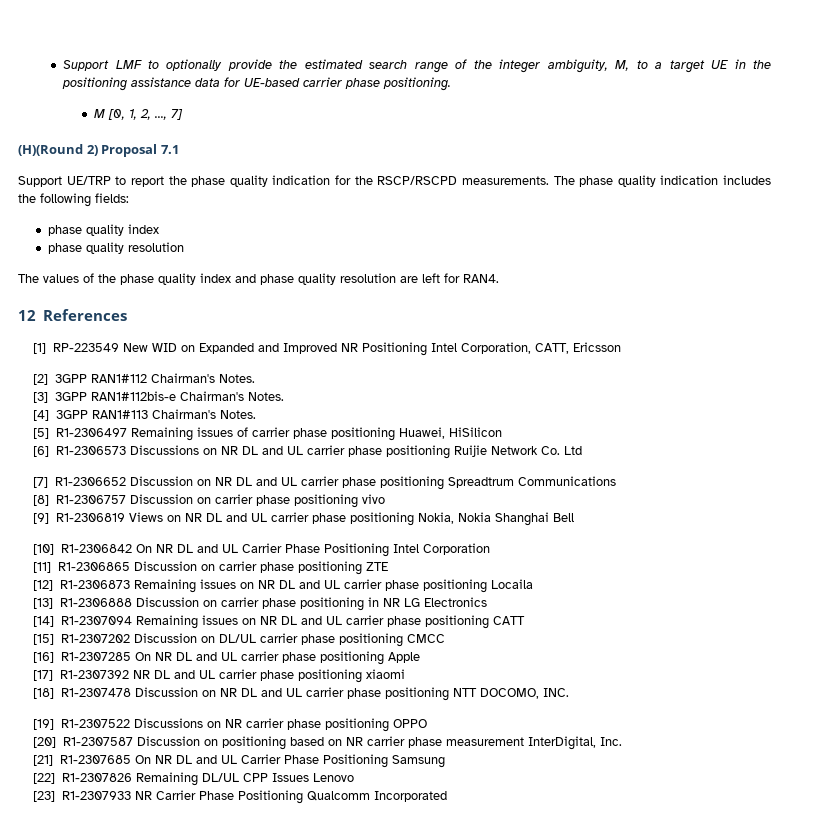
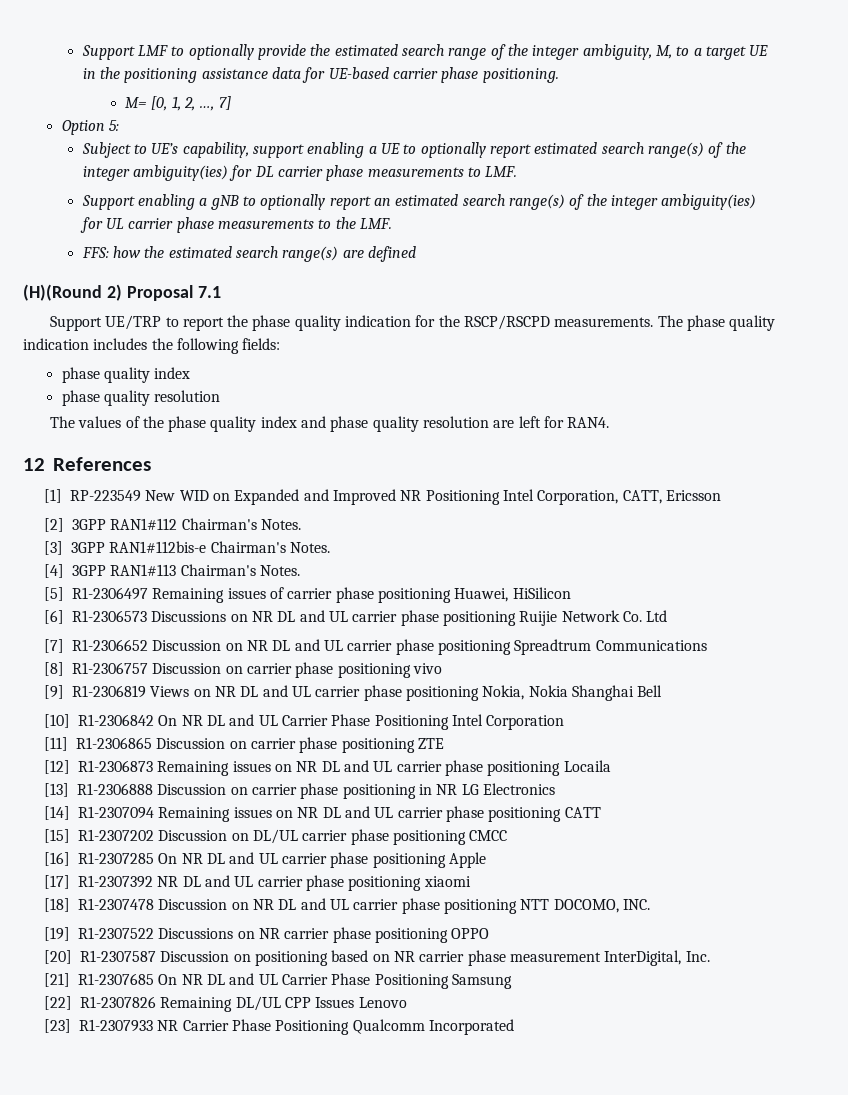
[93,109,105,118] M -> [124,97,147,108] M=
(183, 114) none -> [61,120,120,135] [81,142,746,158] [82,165,518,181] [81,194,757,210] [79,217,393,233] [81,246,417,262] // Option 5: // Subject to UE’s capability, support enabling a UE to optionally report estimated search range(s) of the integer ambiguity(ies) for DL carrier phase measurements to LMF. // Support enabling a gNB to optionally report an estimated search range(s) of the integer ambiguity(ies) for UL carrier phase measurements to the LMF. // FFS: how the estimated search range(s) are defined

